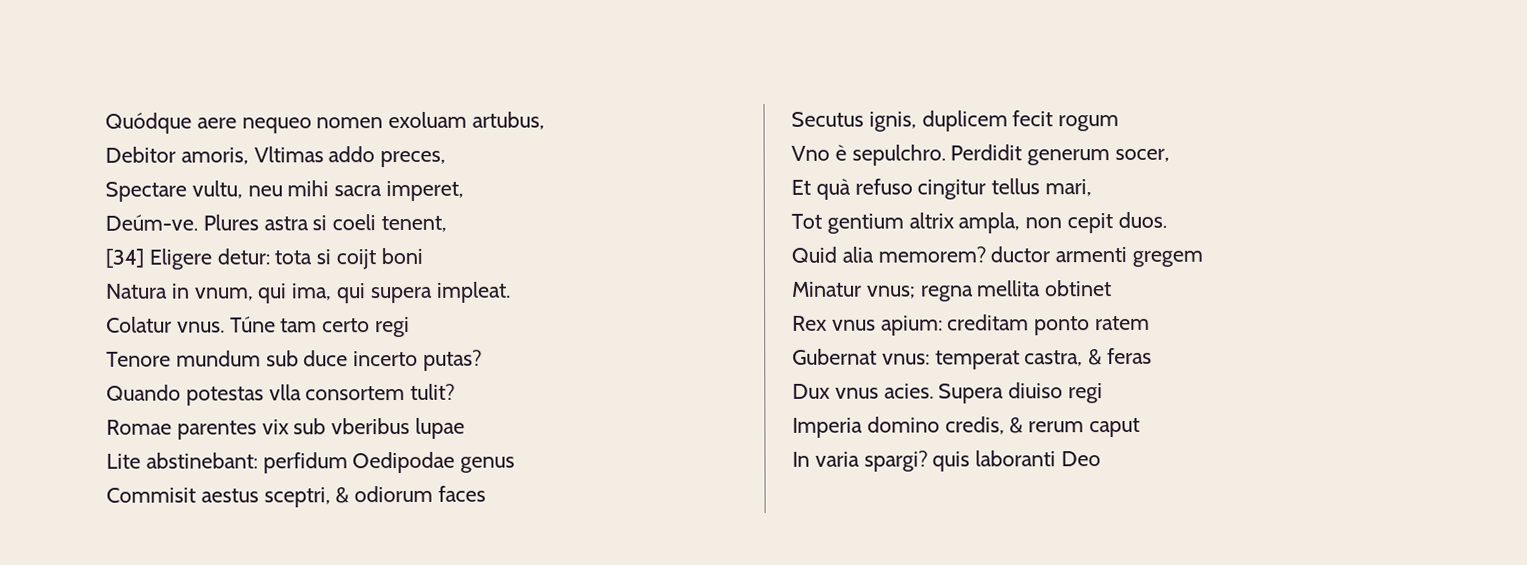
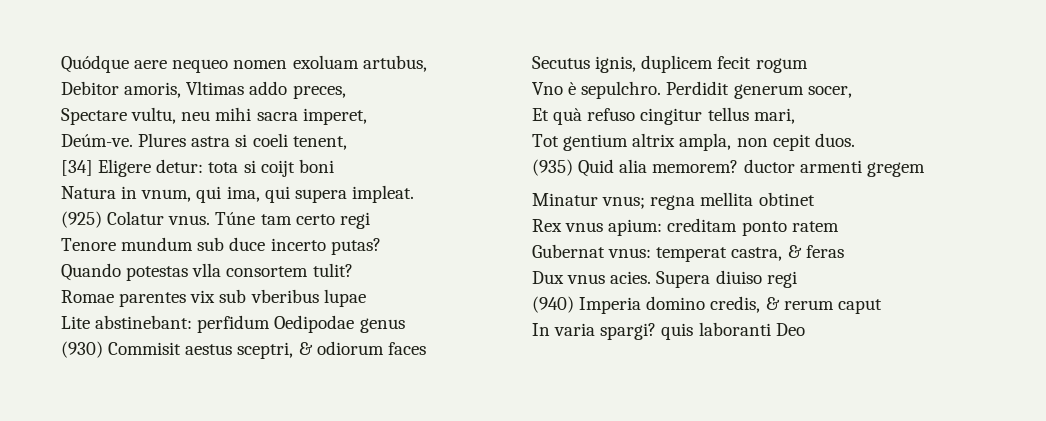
(511, 292) none -> [61,211,102,228] (925)
(516, 464) none -> [61,341,103,358] (930)
(1167, 220) none -> [532,159,573,176] (935)
(1104, 393) none -> [532,296,574,313] (940)

